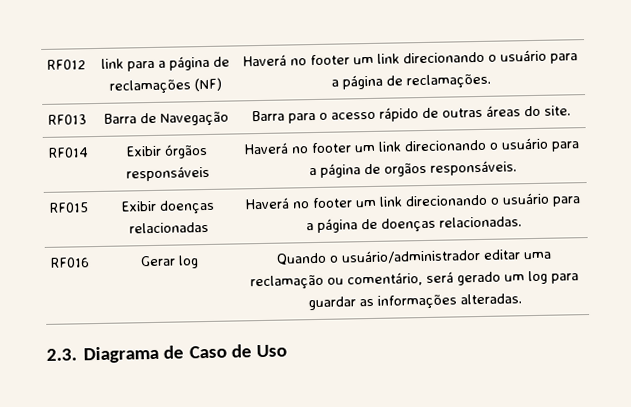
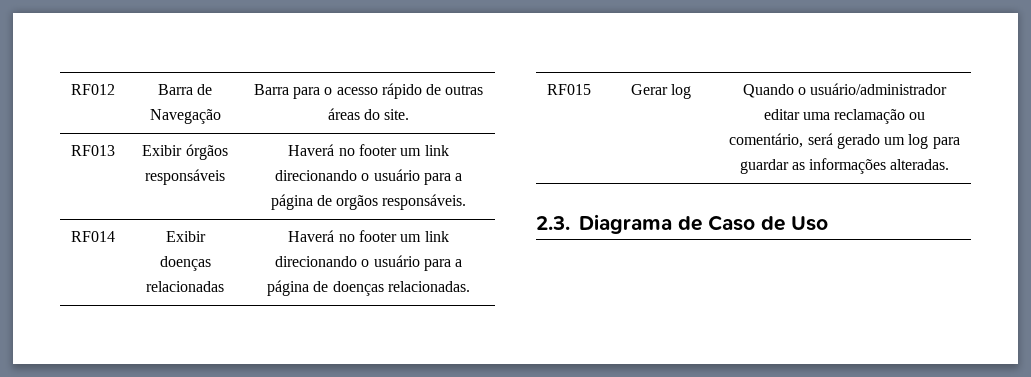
[101,55,231,72] [109,77,223,95] [243,49,578,67] [330,73,491,90] [48,114,88,125] | link para a página de reclamações (NF) | Haverá no footer um link direcionando o usuário para a página de reclamações. // RF013 -> (116, 89) none
[48,147,90,158] RF014 -> [71,145,116,156] RF013
[49,202,90,213] RF015 -> [71,231,116,242] RF014
[50,257,91,268] RF016 -> [547,84,592,95] RF015

